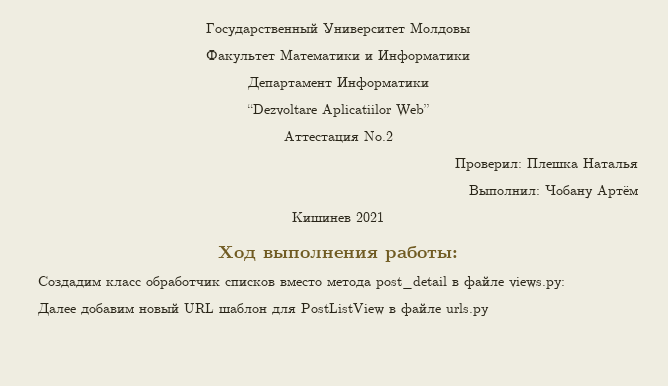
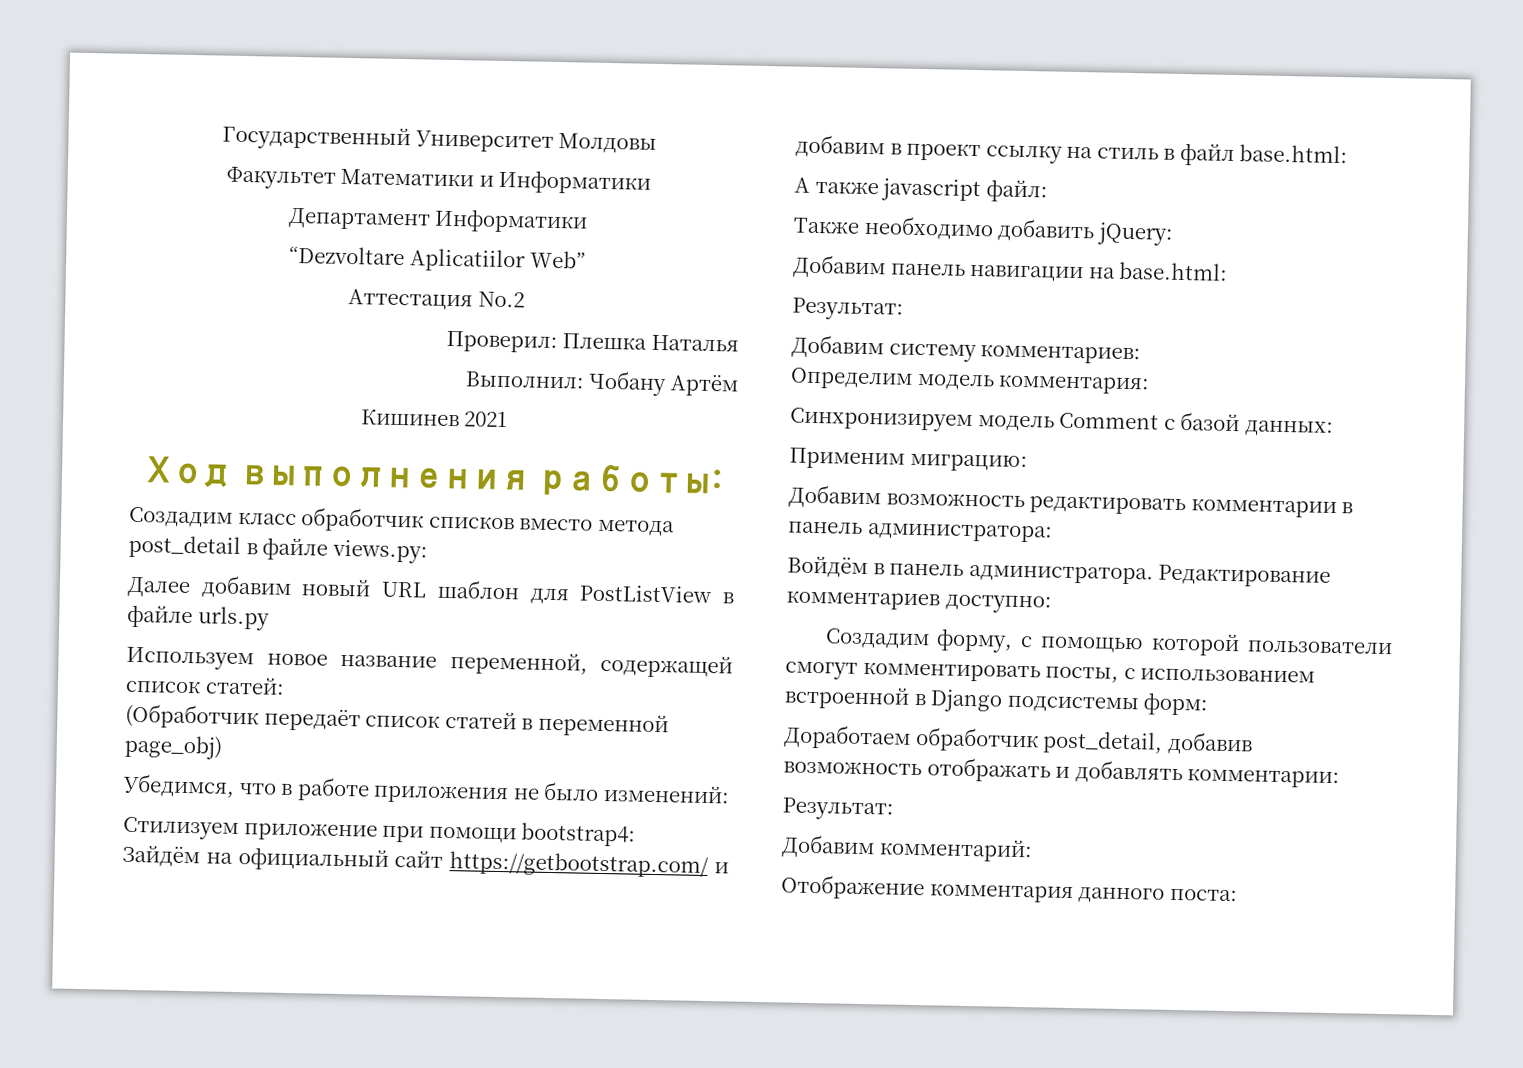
(489, 309) none -> [126,646,733,679] [125,676,285,695] [125,703,669,738] [124,734,223,760] [122,773,730,805] [123,816,637,847] [122,844,729,879] [795,134,1349,167] [794,177,1048,203] [793,215,1174,246] [792,254,1229,283] [792,297,904,321] [791,334,1142,365] [790,367,1151,395] [790,407,1334,437] [789,447,1028,473] [788,484,1354,519] [788,521,1053,543] [787,555,1332,588] [786,590,1052,614] [824,628,1393,657] [785,661,1316,683] [784,685,1210,716] [783,724,1253,756] [783,757,1341,789] [782,797,894,821] [781,834,1033,863] [781,874,1238,904] // Используем новое название переменной, содержащей список статей: // (Обработчик передаёт список статей в переменной page_obj) // Убедимся, что в работе приложения не было изменений: // Стилизуем приложение при помощи bootstrap4: // Зайдём на официальный сайт https://getbootstrap.com/ и добавим в проект ссылку на стиль в файл base.html: // А также javascript файл: // Также необходимо добавить jQuery: // Добавим панель навигации на base.html: // Результат: // Добавим систему комментариев: // Определим модель комментария: // Синхронизируем модель Comment с базой данных: // Применим миграцию: // Добавим возможность редактировать комментарии в панель администратора: // Войдём в панель администратора. Редактирование комментариев доступно: // Создадим форму, с помощью которой пользователи смогут комментировать посты, с использованием встроенной в Django подсистемы форм: // Доработаем обработчик post_detail, добавив возможность отображать и добавлять комментарии: // Результат: // Добавим комментарий: // Отображение комментария данного поста:

